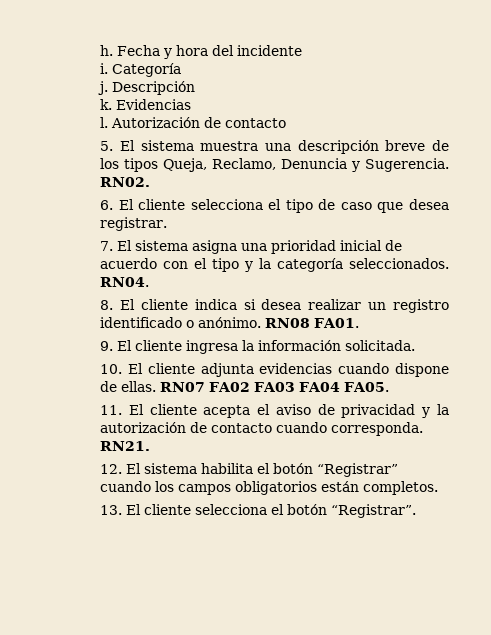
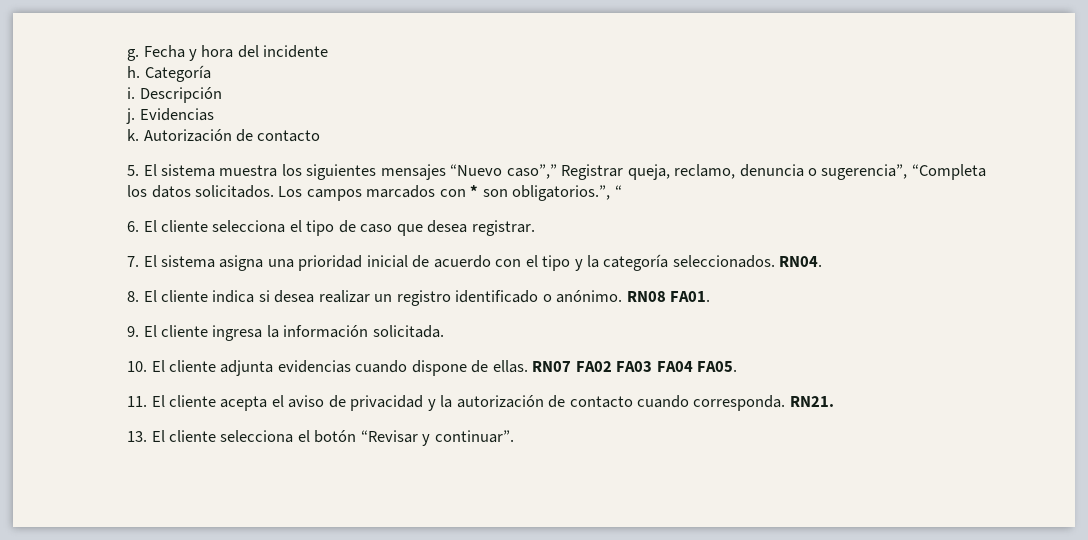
[100,45,114,56] h. -> [127,49,140,61] g.
[100,63,109,74] i. -> [127,66,141,78] h.
[98,81,109,95] j. -> [127,87,136,99] i.
[100,99,113,110] k. -> [126,108,136,124] j.
[100,117,109,128] l. -> [127,129,140,141] k.
[264,140,449,154] [100,158,449,172] [100,177,151,187] una descripción breve de los tipos Queja, Reclamo, Denuncia y Sugerencia. RN02. -> [281,164,986,180] [127,185,622,201] los siguientes mensajes “Nuevo caso”,” Registrar queja, reclamo, denuncia o sugerencia”, “Completa los datos solicitados. Los campos marcados con * son obligatorios.”, “
[100,463,399,477] [100,481,439,495] // 12. El sistema habilita el botón “Registrar” cuando los campos obligatorios están completos. -> (834, 401) none
[331,504,417,518] “Registrar”. -> [360,430,514,446] “Revisar y continuar”.

